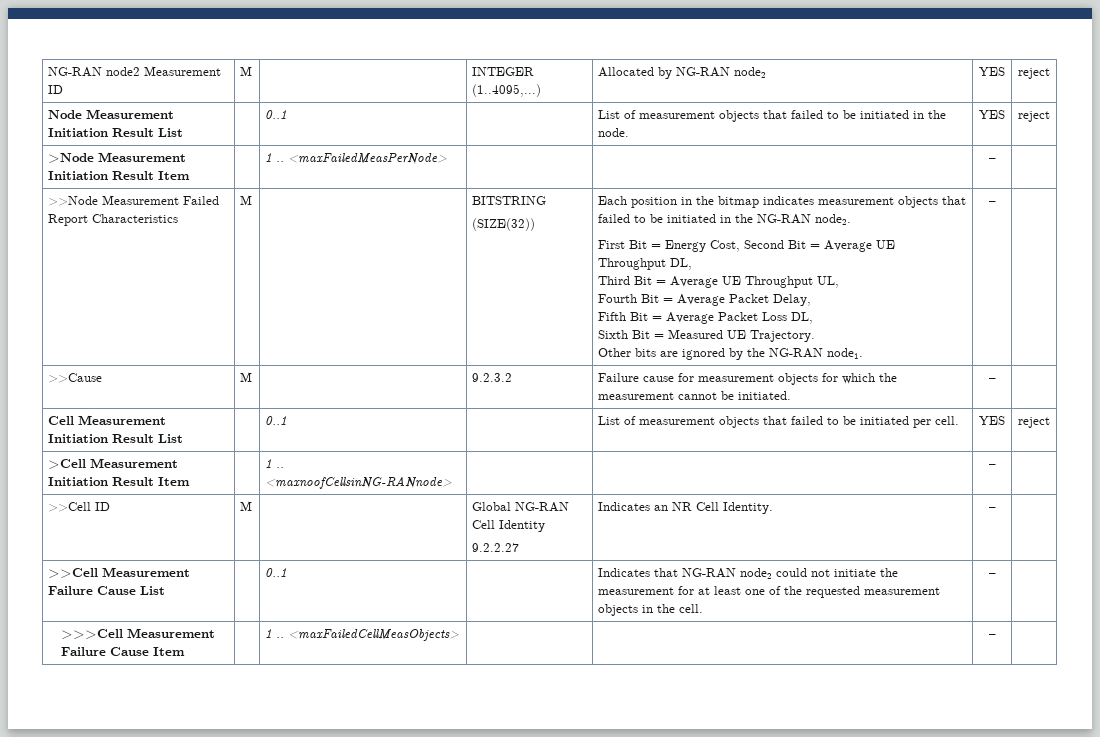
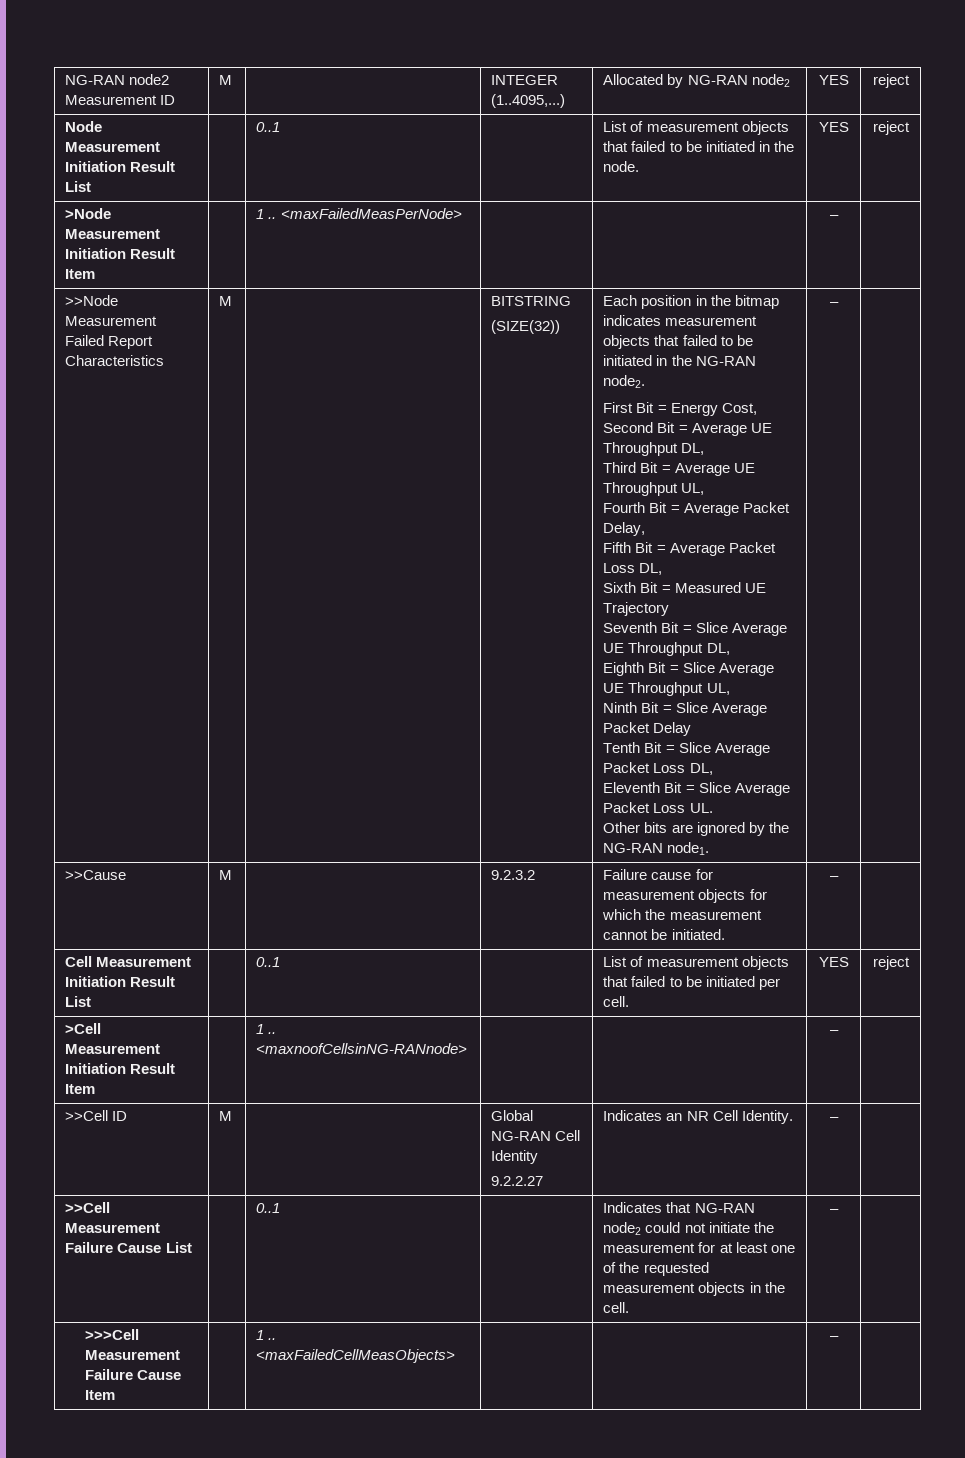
[750,330,816,342] Trajectory. -> [603,602,670,616] [603,622,787,636] [603,642,730,656] [603,662,774,676] [603,682,730,696] [603,702,767,716] [603,722,692,736] [603,742,770,756] [603,762,713,775] [603,782,790,796] [603,802,713,813] Trajectory // Seventh Bit = Slice Average UE Throughput DL, // Eighth Bit = Slice Average UE Throughput UL, // Ninth Bit = Slice Average Packet Delay // Tenth Bit = Slice Average Packet Loss DL, // Eleventh Bit = Slice Average Packet Loss UL.

